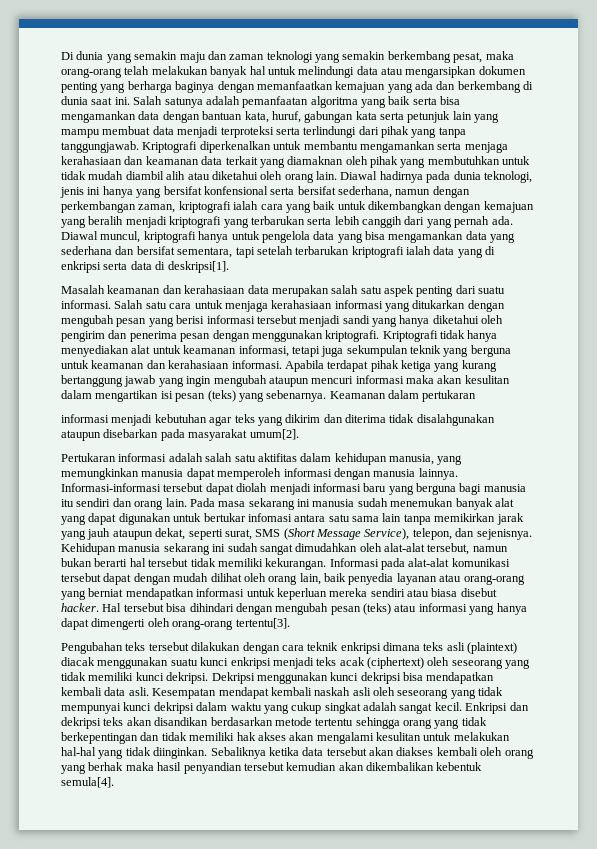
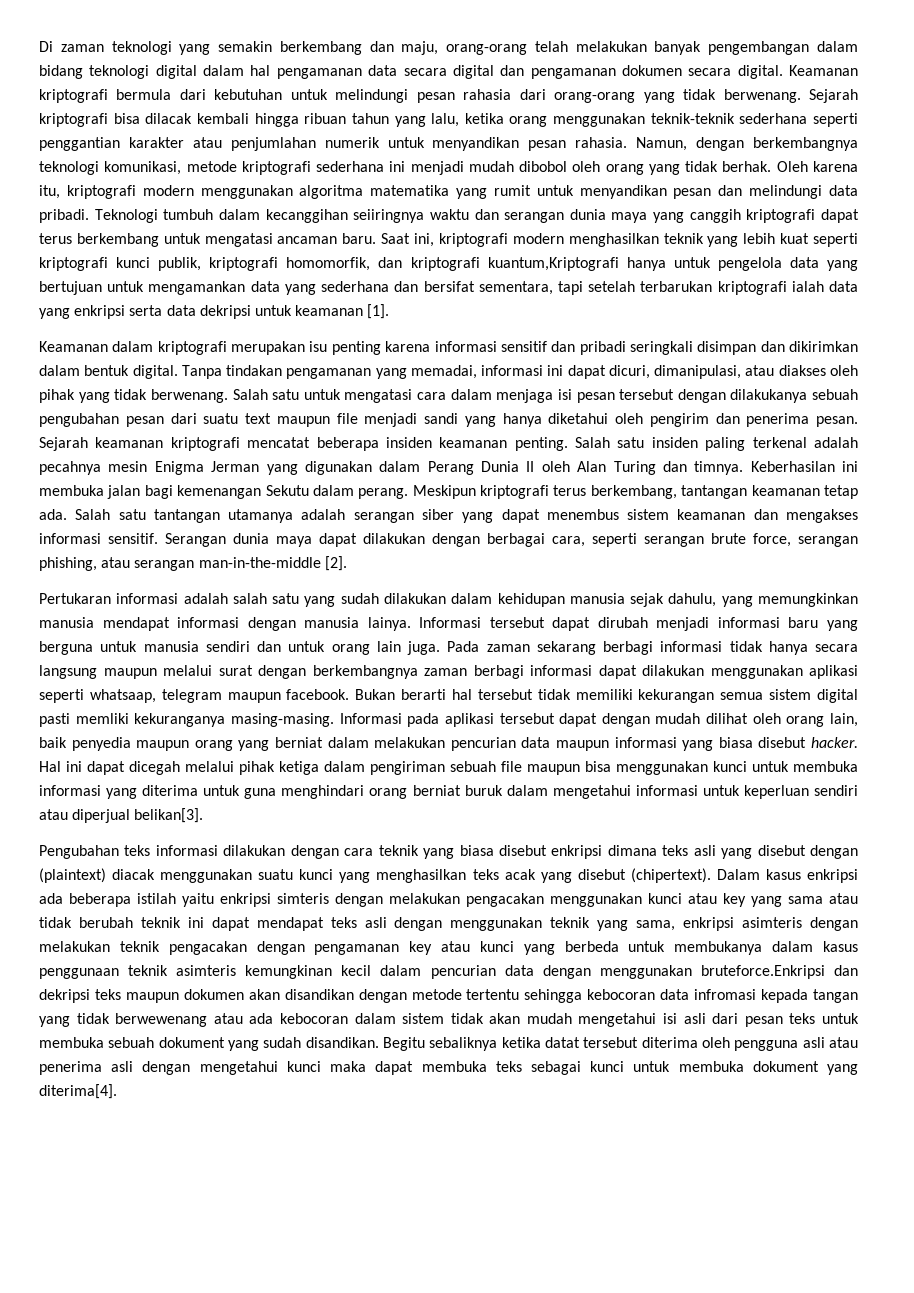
[76,51,227,63] dunia yang semakin maju dan -> (53, 46) none
[453,51,514,63] pesat, maka -> [369,41,439,55] dan maju,
[249,66,526,78] [61,81,534,93] [61,96,461,108] [61,111,500,123] [61,126,466,138] [61,141,508,153] [61,156,531,168] [61,171,532,183] [60,186,470,198] [61,201,534,213] [61,216,513,228] [61,231,196,243] hal untuk melindungi data atau mengarsipkan dokumen penting yang berharga baginya dengan memanfaatkan kemajuan yang ada dan berkembang di dunia saat ini. Salah satunya adalah pemanfaatan algoritma yang baik serta bisa mengamankan data dengan bantuan kata, huruf, gabungan kata serta petunjuk lain yang mampu membuat data menjadi terproteksi serta terlindungi dari pihak yang tanpa tanggungjawab. Kriptografi diperkenalkan untuk membantu mengamankan serta menjaga kerahasiaan dan keamanan data terkait yang diamaknan oleh pihak yang membutuhkan untuk tidak mudah diambil alih atau diketahui oleh orang lain. Diawal hadirnya pada dunia teknologi, jenis ini hanya yang bersifat konfensional serta bersifat sederhana, namun dengan perkembangan zaman, kriptografi ialah cara yang baik untuk dikembangkan dengan kemajuan yang beralih menjadi kriptografi yang terbarukan serta lebih canggih dari yang pernah ada. Diawal muncul, kriptografi -> [708,41,858,55] [39,65,858,79] [39,89,858,103] [39,113,858,127] [39,137,858,151] [39,161,858,175] [39,185,858,199] [39,209,859,223] [39,233,859,247] [39,257,619,271] pengembangan dalam bidang teknologi digital dalam hal pengamanan data secara digital dan pengamanan dokumen secara digital. Keamanan kriptografi bermula dari kebutuhan untuk melindungi pesan rahasia dari orang-orang yang tidak berwenang. Sejarah kriptografi bisa dilacak kembali hingga ribuan tahun yang lalu, ketika orang menggunakan teknik-teknik sederhana seperti penggantian karakter atau penjumlahan numerik untuk menyandikan pesan rahasia. Namun, dengan berkembangnya teknologi komunikasi, metode kriptografi sederhana ini menjadi mudah dibobol oleh orang yang tidak berhak. Oleh karena itu, kriptografi modern menggunakan algoritma matematika yang rumit untuk menyandikan pesan dan melindungi data pribadi. Teknologi tumbuh dalam kecanggihan seiiringnya waktu dan serangan dunia maya yang canggih kriptografi dapat terus berkembang untuk mengatasi ancaman baru. Saat ini, kriptografi modern menghasilkan teknik yang lebih kuat seperti kriptografi kunci publik, kriptografi homomorfik, dan kriptografi kuantum,Kriptografi
[365,231,385,240] bisa -> [39,281,145,295] bertujuan untuk
[485,246,496,255] di -> (70, 313) none
[155,261,229,273] [61,285,506,297] [61,300,505,312] [61,315,297,327] di deskripsi[1]. // Masalah keamanan dan kerahasiaan data merupakan salah satu aspek penting dari suatu informasi. Salah satu cara untuk menjaga kerahasiaan informasi yang ditukarkan dengan mengubah pesan yang berisi informasi tersebut -> [199,304,390,319] [39,341,858,355] [39,365,858,379] [39,389,858,403] [39,413,358,427] dekripsi untuk keamanan [1]. // Keamanan dalam kriptografi merupakan isu penting karena informasi sensitif dan pribadi seringkali disimpan dan dikirimkan dalam bentuk digital. Tanpa tindakan pengamanan yang memadai, informasi ini dapat dicuri, dimanipulasi, atau diakses oleh pihak yang tidak berwenang. Salah satu untuk mengatasi cara dalam menjaga isi pesan tersebut dengan dilakukanya sebuah pengubahan pesan dari suatu text maupun file
[180,330,498,342] [61,345,511,357] [61,360,497,372] [61,375,510,387] [61,390,477,402] [61,414,495,426] [61,429,299,441] pesan dengan menggunakan kriptografi. Kriptografi tidak hanya menyediakan alat untuk keamanan informasi, tetapi juga sekumpulan teknik yang berguna untuk keamanan dan kerahasiaan informasi. Apabila terdapat pihak ketiga yang kurang bertanggung jawab yang ingin mengubah ataupun mencuri informasi maka akan kesulitan dalam mengartikan isi pesan (teks) yang sebenarnya. Keamanan dalam pertukaran // informasi menjadi kebutuhan agar teks yang dikirim dan diterima tidak disalahgunakan ataupun disebarkan pada masyarakat umum[2]. -> [816,416,858,427] [39,437,858,451] [39,461,858,475] [39,485,858,499] [39,509,859,523] [39,533,858,547] [39,556,347,571] pesan. Sejarah keamanan kriptografi mencatat beberapa insiden keamanan penting. Salah satu insiden paling terkenal adalah pecahnya mesin Enigma Jerman yang digunakan dalam Perang Dunia II oleh Alan Turing dan timnya. Keberhasilan ini membuka jalan bagi kemenangan Sekutu dalam perang. Meskipun kriptografi terus berkembang, tantangan keamanan tetap ada. Salah satu tantangan utamanya adalah serangan siber yang dapat menembus sistem keamanan dan mengakses informasi sensitif. Serangan dunia maya dapat dilakukan dengan berbagai cara, seperti serangan brute force, serangan phishing, atau serangan man-in-the-middle [2].
[257,453,434,465] aktifitas dalam kehidupan manusia, -> [304,593,717,607] yang sudah dilakukan dalam kehidupan manusia sejak dahulu,
[186,468,282,480] dapat memperoleh -> [102,617,170,631] mendapat
[418,468,458,480] [61,483,268,495] lainnya. Informasi-informasi tersebut dapat diolah -> [367,617,648,631] lainya. Informasi tersebut dapat dirubah
[459,483,526,495] [61,498,514,510] [61,513,524,525] [61,528,532,540] [61,543,508,555] [61,558,92,567] bagi manusia itu sendiri dan orang lain. Pada masa sekarang ini manusia sudah menemukan banyak alat yang dapat digunakan untuk bertukar infomasi antara satu sama lain tanpa memikirkan jarak yang jauh ataupun dekat, seperti surat, SMS (Short Message Service), telepon, dan sejenisnya. Kehidupan manusia sekarang ini sudah sangat dimudahkan oleh alat-alat tersebut, namun bukan -> [100,641,858,655] [39,665,858,679] [39,689,396,703] untuk manusia sendiri dan untuk orang lain juga. Pada zaman sekarang berbagi informasi tidak hanya secara langsung maupun melalui surat dengan berkembangnya zaman berbagi informasi dapat dilakukan menggunakan aplikasi seperti whatsaap, telegram maupun facebook. Bukan
[265,558,510,570] kekurangan. Informasi pada alat-alat komunikasi -> [638,689,858,703] [39,713,494,727] kekurangan semua sistem digital pasti memliki kekuranganya masing-masing. Informasi pada aplikasi
[396,573,525,585] [61,588,497,600] [61,603,527,615] [61,618,290,630] layanan atau orang-orang yang berniat mendapatkan informasi untuk keperluan mereka sendiri atau biasa disebut hacker. Hal tersebut bisa dihindari dengan mengubah pesan (teks) atau informasi yang hanya dapat dimengerti oleh orang-orang tertentu[3]. -> [136,737,859,751] [39,761,858,775] [39,785,858,799] [39,808,204,823] maupun orang yang berniat dalam melakukan pencurian data maupun informasi yang biasa disebut hacker. Hal ini dapat dicegah melalui pihak ketiga dalam pengiriman sebuah file maupun bisa menggunakan kunci untuk membuka informasi yang diterima untuk guna menghindari orang berniat buruk dalam mengetahui informasi untuk keperluan sendiri atau diperjual belikan[3].
[148,642,189,651] tersebut -> [155,845,218,856] informasi
(339, 646) none -> [423,845,547,859] yang biasa disebut
(465, 646) none -> [721,845,858,859] yang disebut dengan
[230,657,531,669] [61,672,495,684] [61,687,504,699] [61,702,508,714] enkripsi menjadi teks acak (ciphertext) oleh seseorang yang tidak memiliki kunci dekripsi. Dekripsi menggunakan kunci dekripsi bisa mendapatkan kembali data asli. Kesempatan mendapat kembali naskah asli oleh seseorang yang tidak mempunyai kunci dekripsi dalam waktu yang cukup singkat adalah sangat kecil. Enkripsi -> [339,868,858,883] [39,893,858,907] [39,917,858,931] [39,941,858,955] [39,965,825,979] yang menghasilkan teks acak yang disebut (chipertext). Dalam kasus enkripsi ada beberapa istilah yaitu enkripsi simteris dengan melakukan pengacakan menggunakan kunci atau key yang sama atau tidak berubah teknik ini dapat mendapat teks asli dengan menggunakan teknik yang sama, enkripsi asimteris dengan melakukan teknik pengacakan dengan pengamanan key atau kunci yang berbeda untuk membukanya dalam kasus penggunaan teknik asimteris kemungkinan kecil dalam pencurian data dengan menggunakan bruteforce.Enkripsi
(124, 721) none -> [125,989,244,1003] maupun dokumen
[210,717,273,726] berdasarkan -> [358,989,407,1003] dengan
[403,717,487,729] [61,732,510,744] [61,747,534,759] [61,762,483,774] [61,777,114,788] orang yang tidak berkepentingan dan tidak memiliki hak akses akan mengalami kesulitan untuk melakukan hal-hal yang tidak diinginkan. Sebaliknya ketika data tersebut akan diakses kembali oleh orang yang berhak maka hasil penyandian tersebut kemudian akan dikembalikan kebentuk semula[4]. -> [587,989,859,1003] [39,1013,860,1027] [39,1037,858,1051] [39,1061,858,1075] [39,1084,117,1099] kebocoran data infromasi kepada tangan yang tidak berwewenang atau ada kebocoran dalam sistem tidak akan mudah mengetahui isi asli dari pesan teks untuk membuka sebuah dokument yang sudah disandikan. Begitu sebaliknya ketika datat tersebut diterima oleh pengguna asli atau penerima asli dengan mengetahui kunci maka dapat membuka teks sebagai kunci untuk membuka dokument yang diterima[4].

